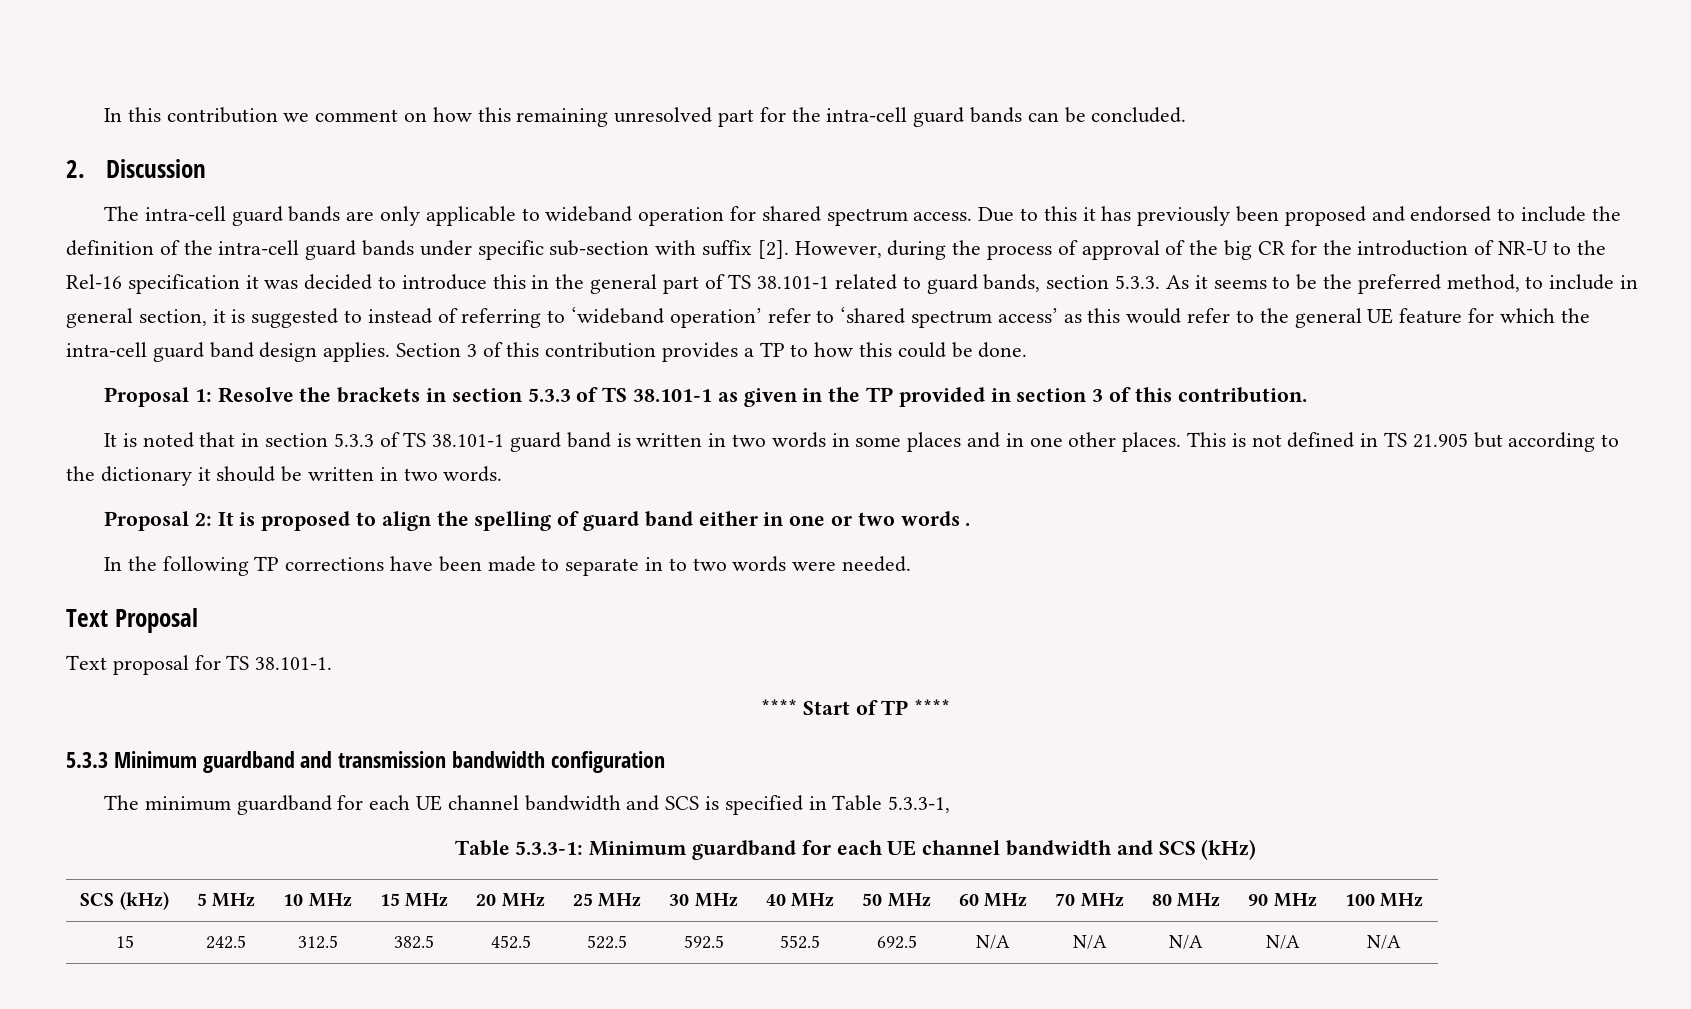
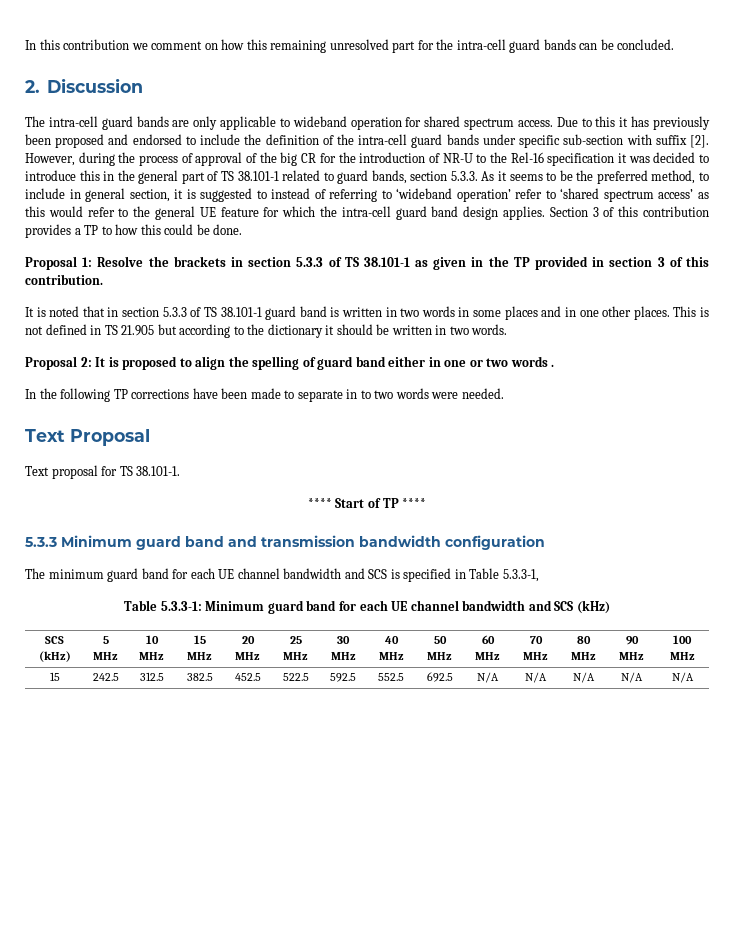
[202,751,295,773] guardband -> [136,536,224,550] guard band
[236,795,332,815] guardband -> [107,568,169,582] guard band
[691,840,796,860] guardband -> [267,600,337,614] guard band

